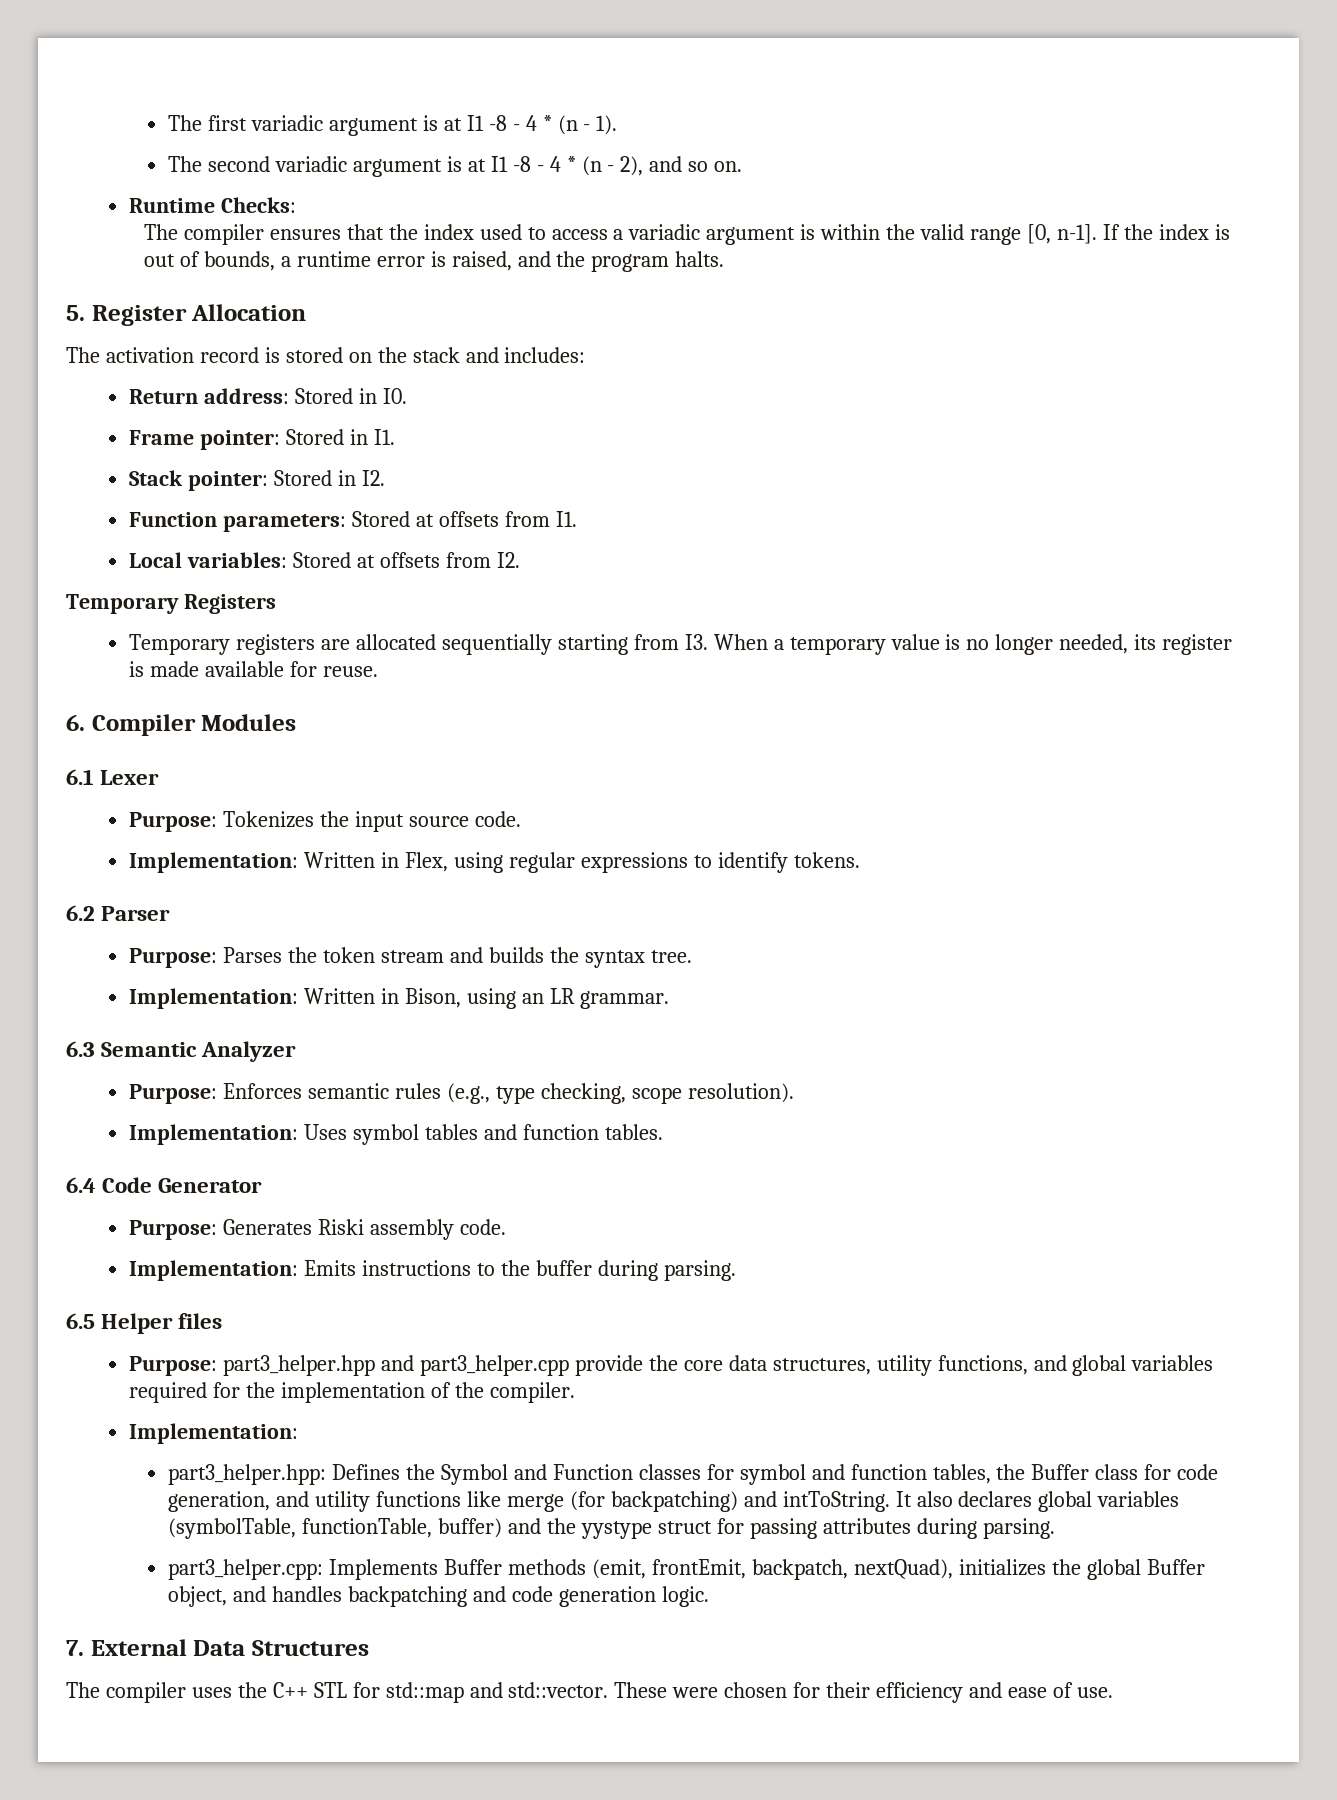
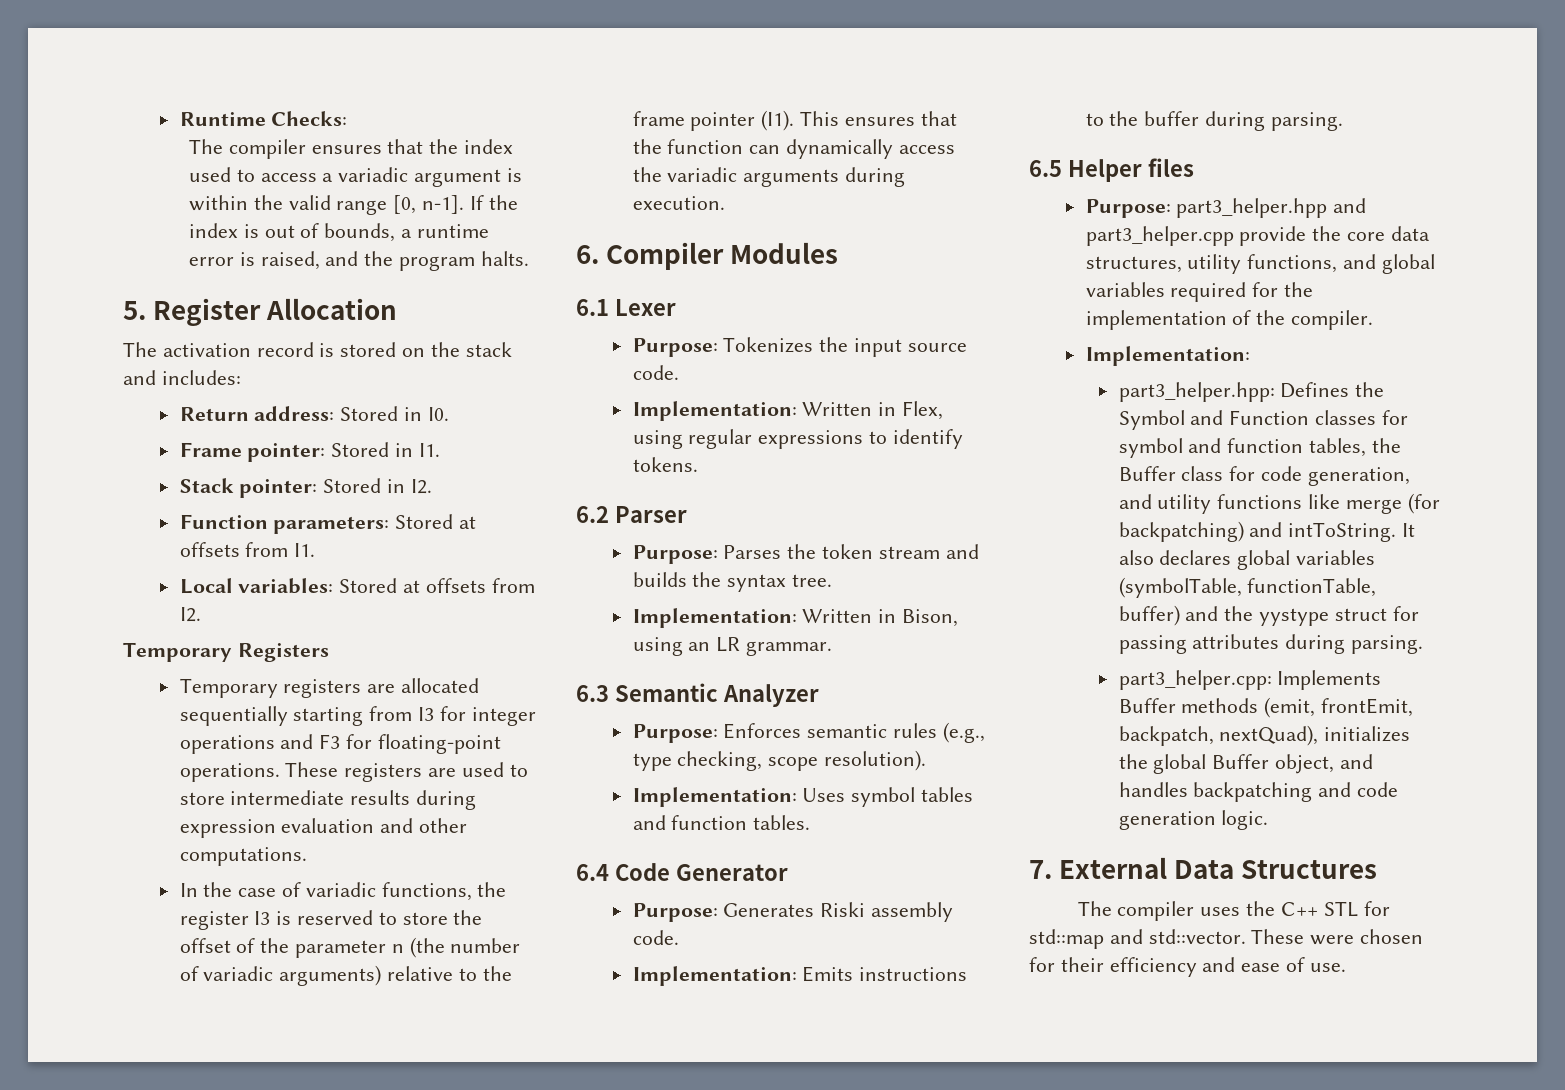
[168,115,618,136] [168,156,743,177] The first variadic argument is at I1 -8 - 4 * (n - 1). // The second variadic argument is at I1 -8 - 4 * (n - 2), and so on. // -> (179, 119) none
[684,634,1233,655] [129,661,378,677] I3. When a temporary value is no longer needed, its register is made available for reuse. -> [418,706,536,726] [179,734,501,754] [179,762,528,782] [179,790,477,810] [179,818,468,838] [179,847,307,866] [179,882,507,901] [179,910,483,930] [179,937,521,958] [179,965,512,986] [632,110,957,131] [632,139,955,159] [632,167,906,187] [632,196,725,210] I3 for integer operations and F3 for floating-point operations. These registers are used to store intermediate results during expression evaluation and other computations. // In the case of variadic functions, the register I3 is reserved to store the offset of the parameter n (the number of variadic arguments) relative to the frame pointer (I1). This ensures that the function can dynamically access the variadic arguments during execution.

